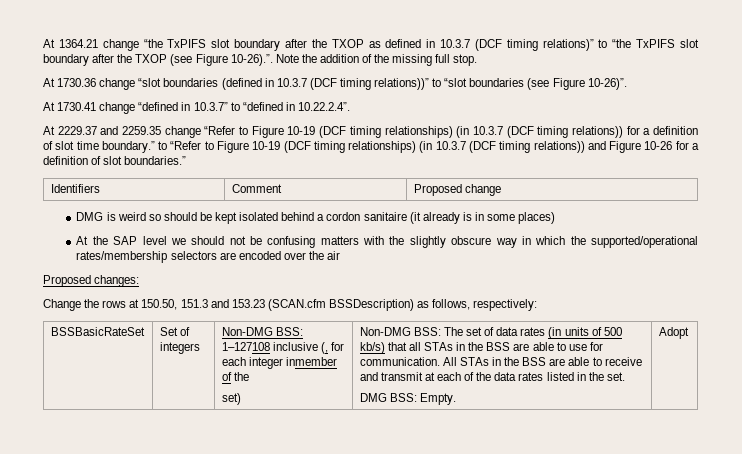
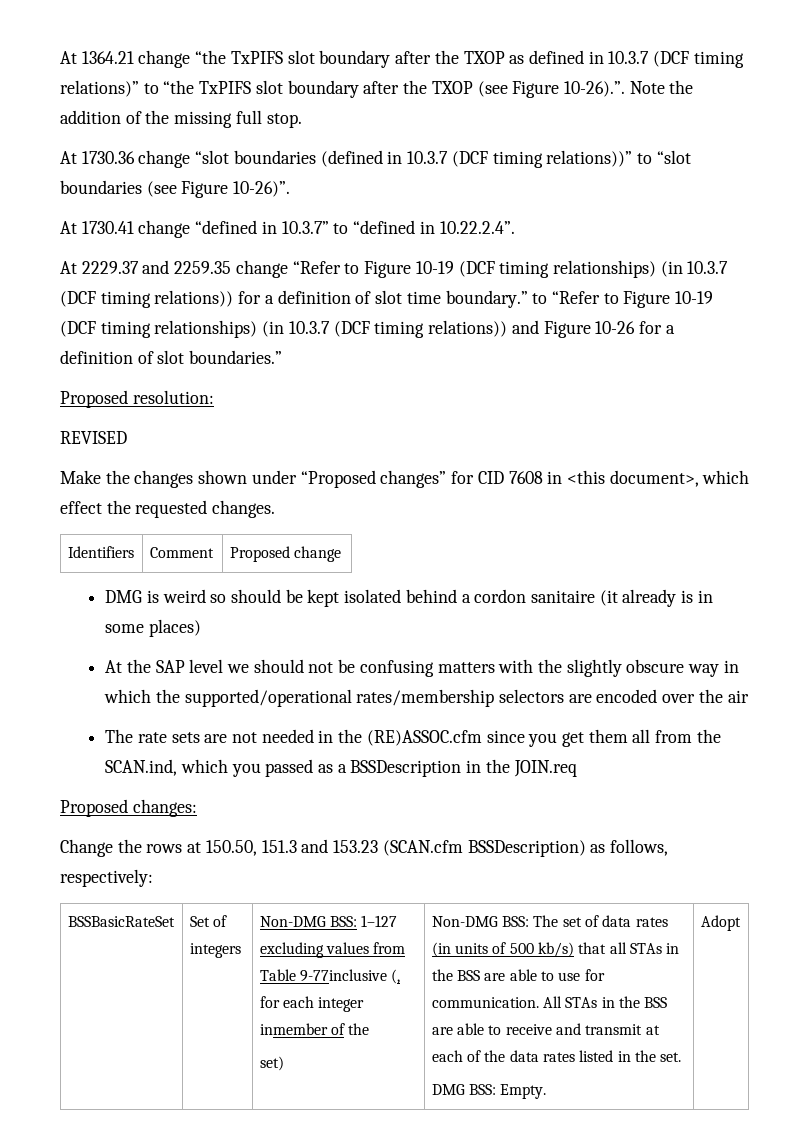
(187, 160) none -> [60,390,214,408] [60,431,127,444] [60,470,750,488] [60,500,276,518] // Proposed resolution: // REVISED // Make the changes shown under “Proposed changes” for CID 7608 in <this document>, which effect the requested changes.
(341, 255) none -> [105,729,721,747] [105,759,577,777] // The rate sets are not needed in the (RE)ASSOC.cfm since you get them all from the SCAN.ind, which you passed as a BSSDescription in the JOIN.req
[221,342,318,351] 1–127108 inclusive -> [361,915,398,927] [259,942,406,958] [259,969,388,982] 1–127 excluding values from Table 9-77inclusive

